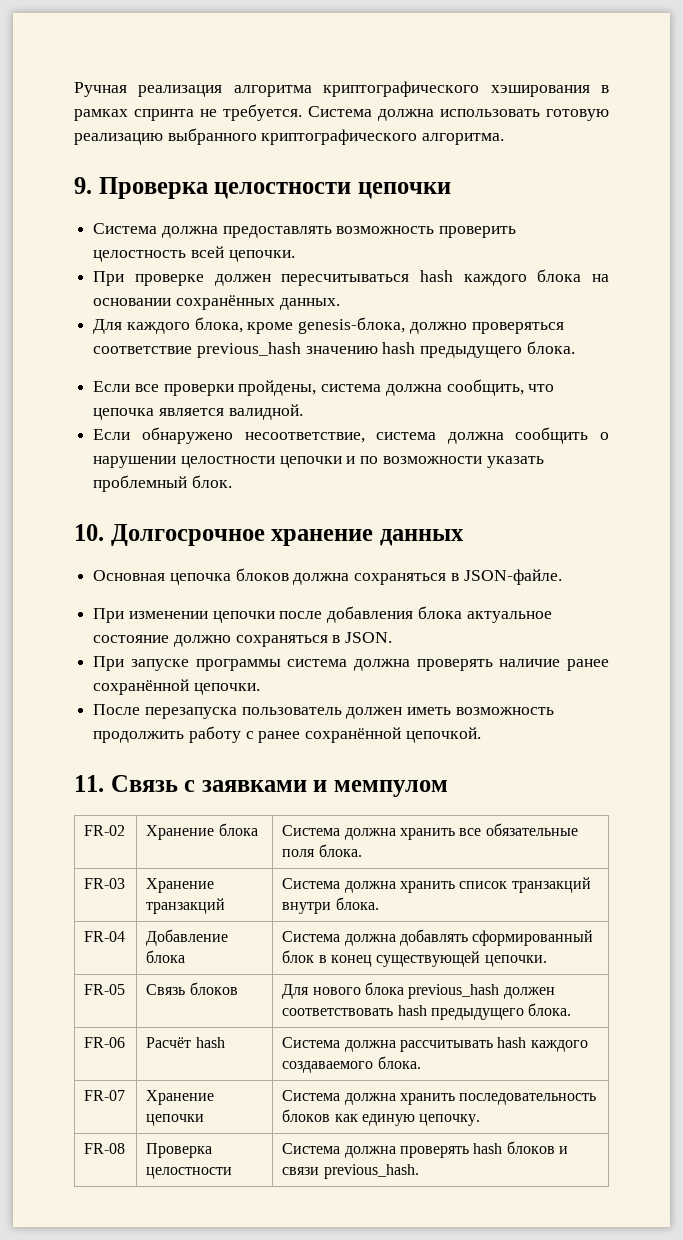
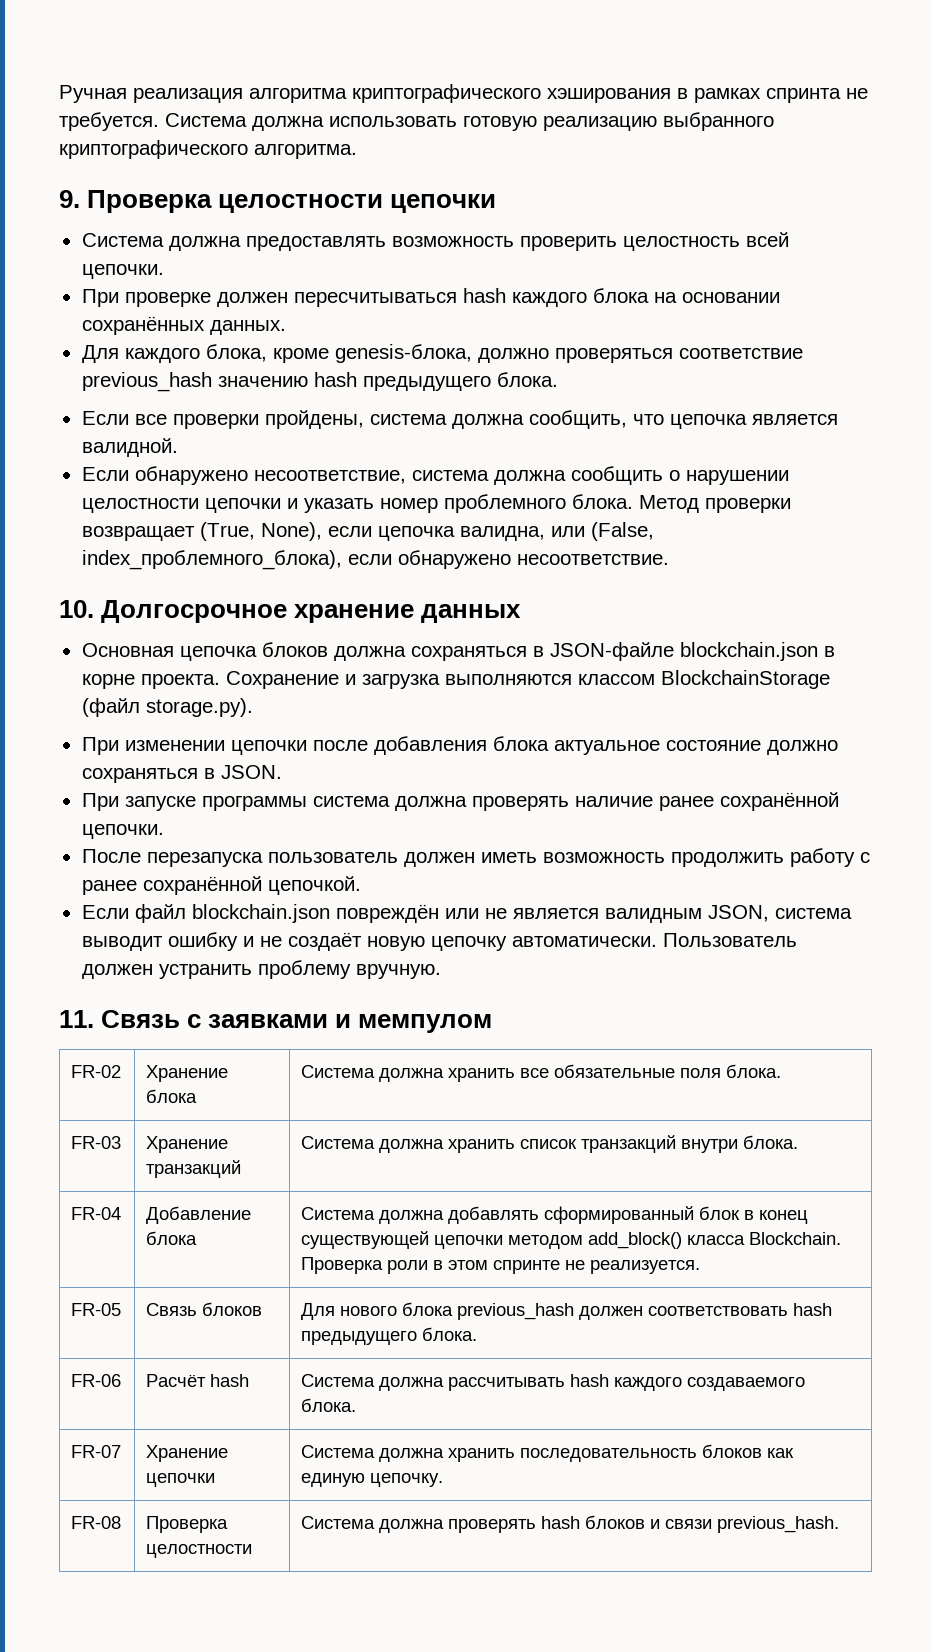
[360,456,544,468] [93,475,232,492] по возможности указать проблемный блок. -> [303,494,791,513] [81,522,654,541] [81,550,669,570] указать номер проблемного блока. Метод проверки возвращает (True, None), если цепочка валидна, или (False, index_проблемного_блока), если обнаружено несоответствие.
[463,569,562,585] JSON-файле. -> [549,642,835,661] [81,670,830,689] [81,698,253,717] JSON-файле blockchain.json в корне проекта. Сохранение и загрузка выполняются классом BlockchainStorage (файл storage.py).
(481, 735) none -> [81,904,852,923] [81,932,797,951] [81,960,441,979] // Если файл blockchain.json повреждён или не является валидным JSON, система выводит ошибку и не создаёт новую цепочку автоматически. Пользователь должен устранить проблему вручную.
[484,955,547,967] цепочки. -> [434,1232,842,1249] [301,1257,701,1274] цепочки методом add_block() класса Blockchain. Проверка роли в этом спринте не реализуется.

